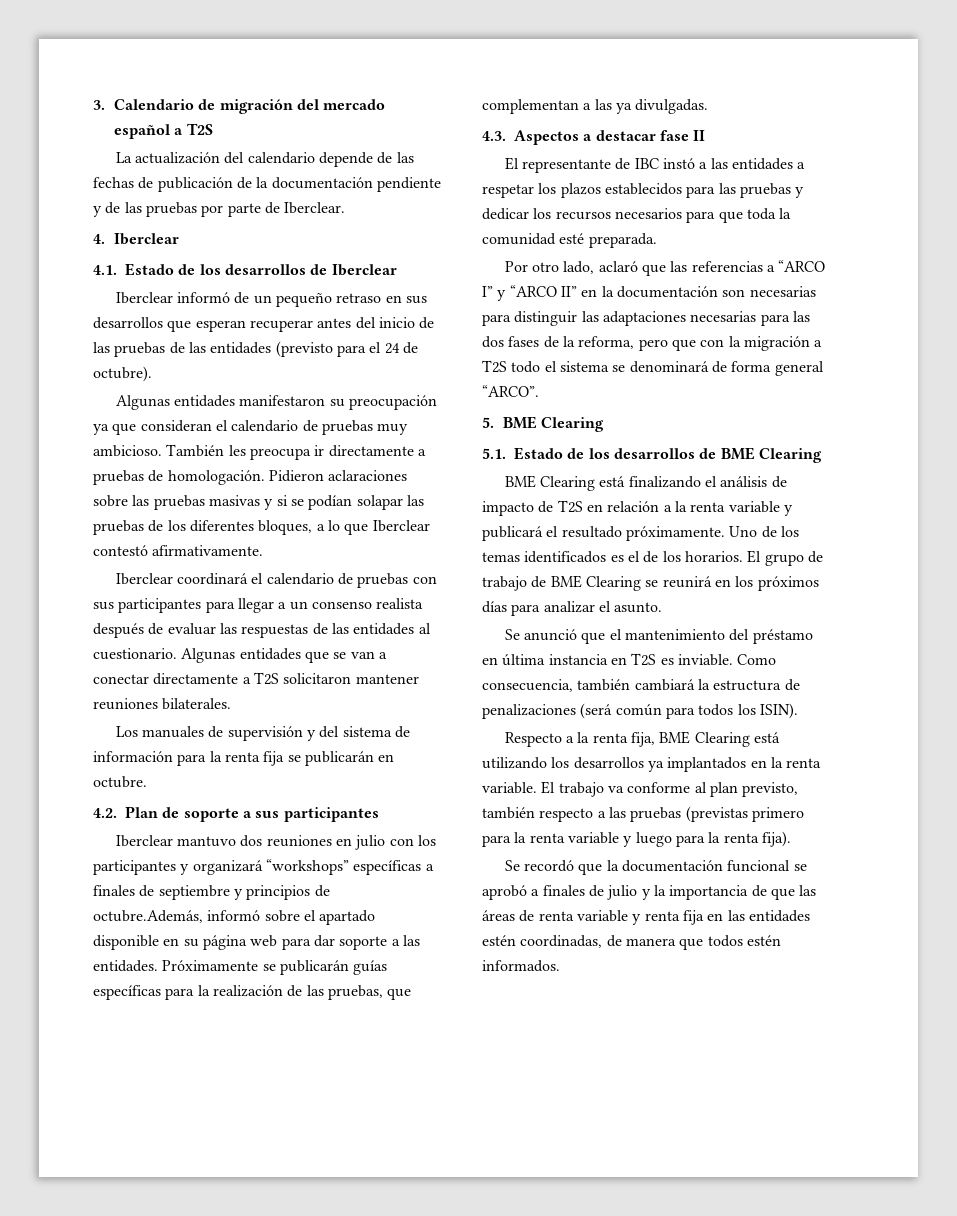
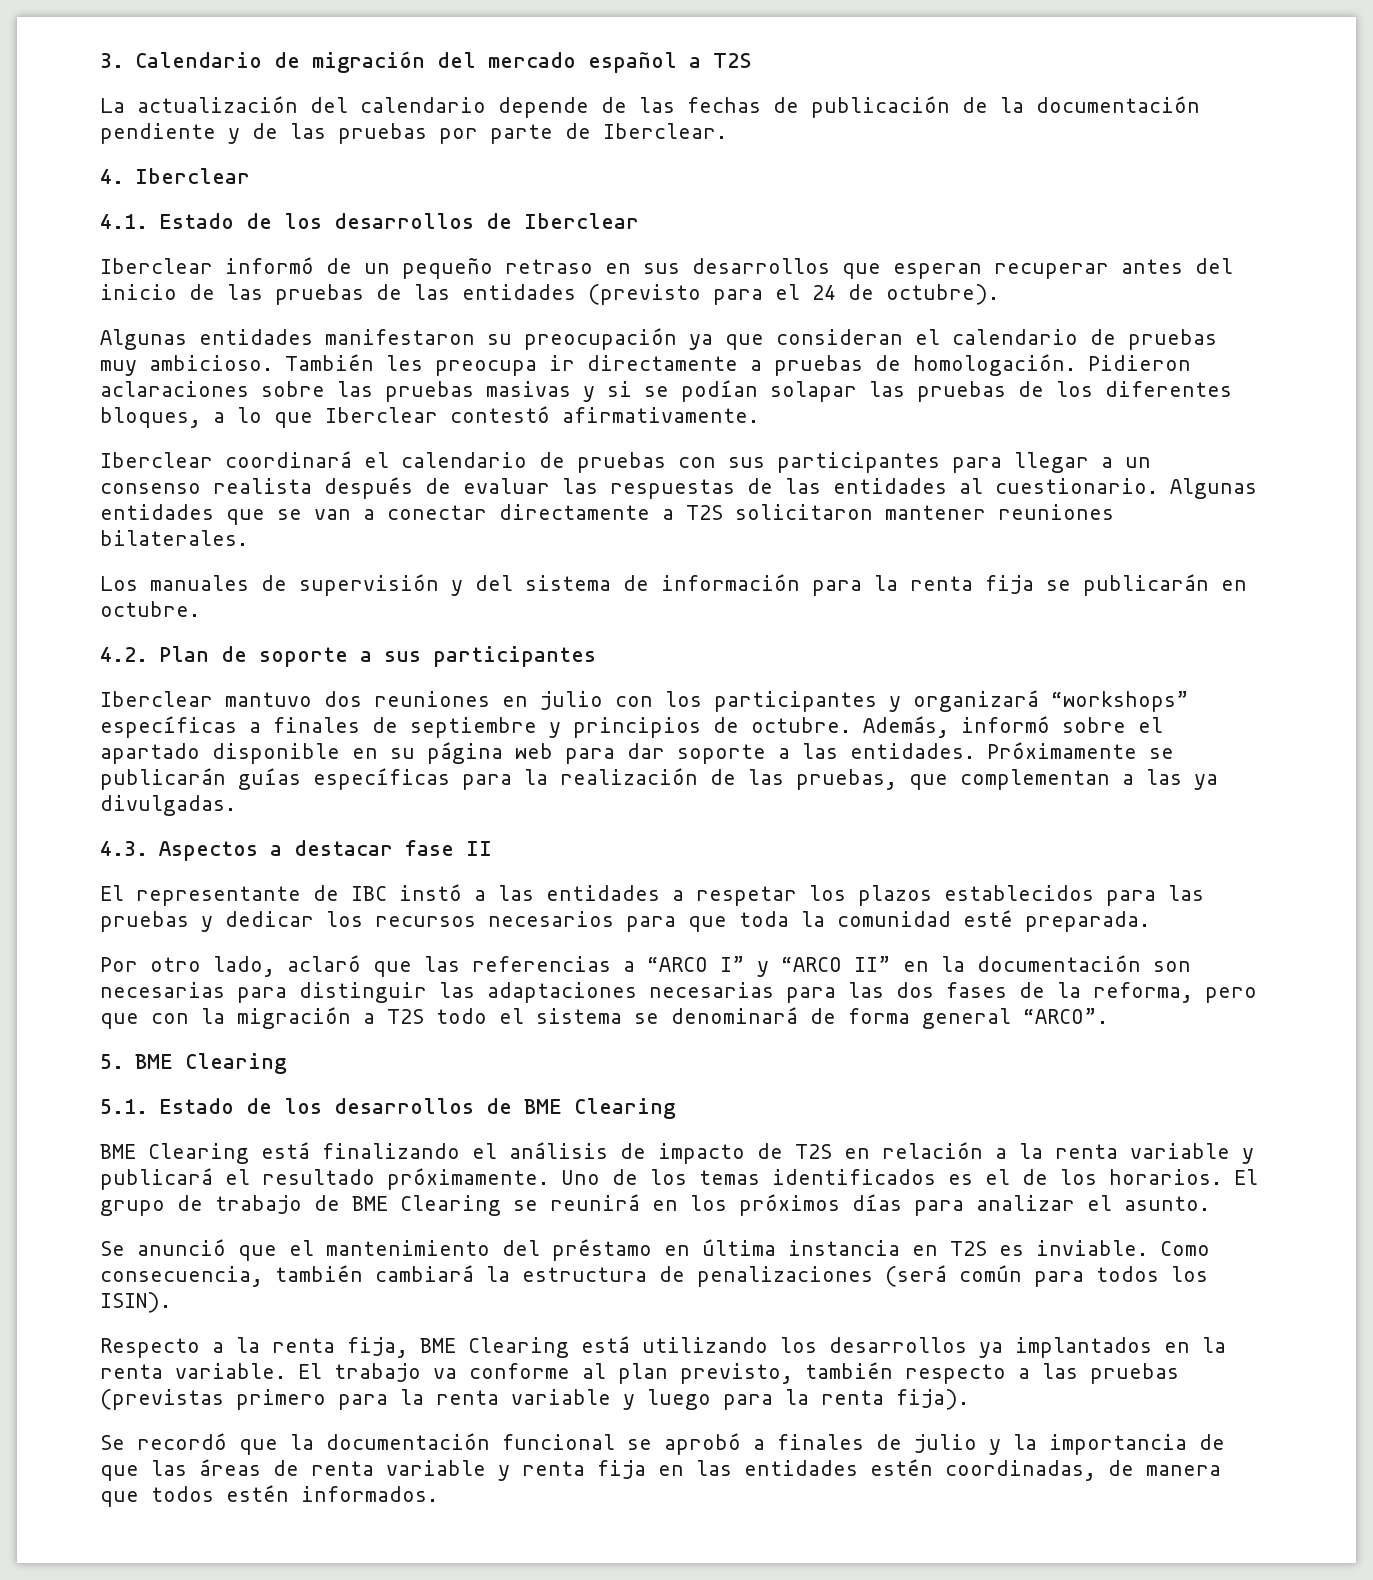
[93,910,203,923] octubre.Además, -> [751,716,949,738] octubre. Además,

